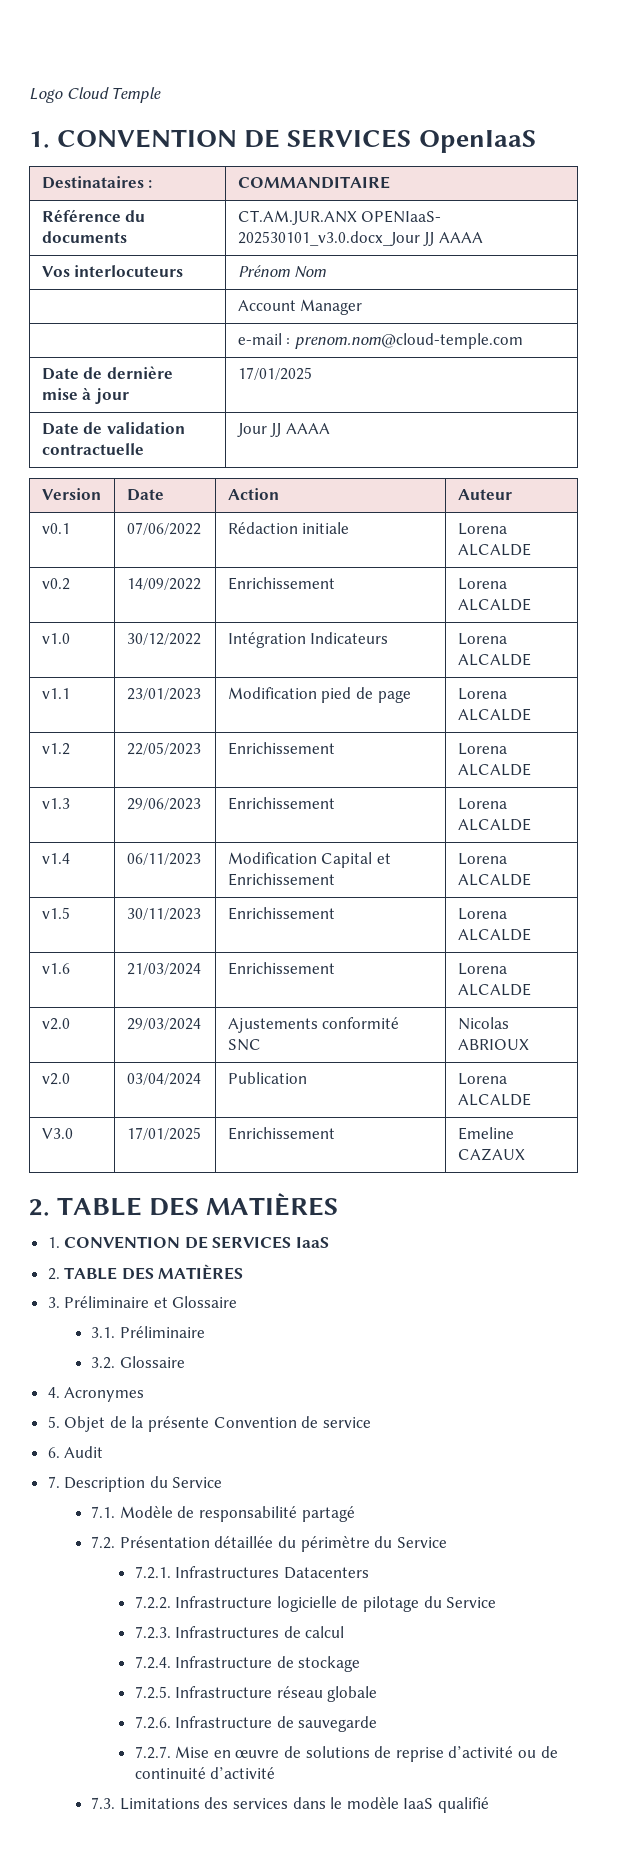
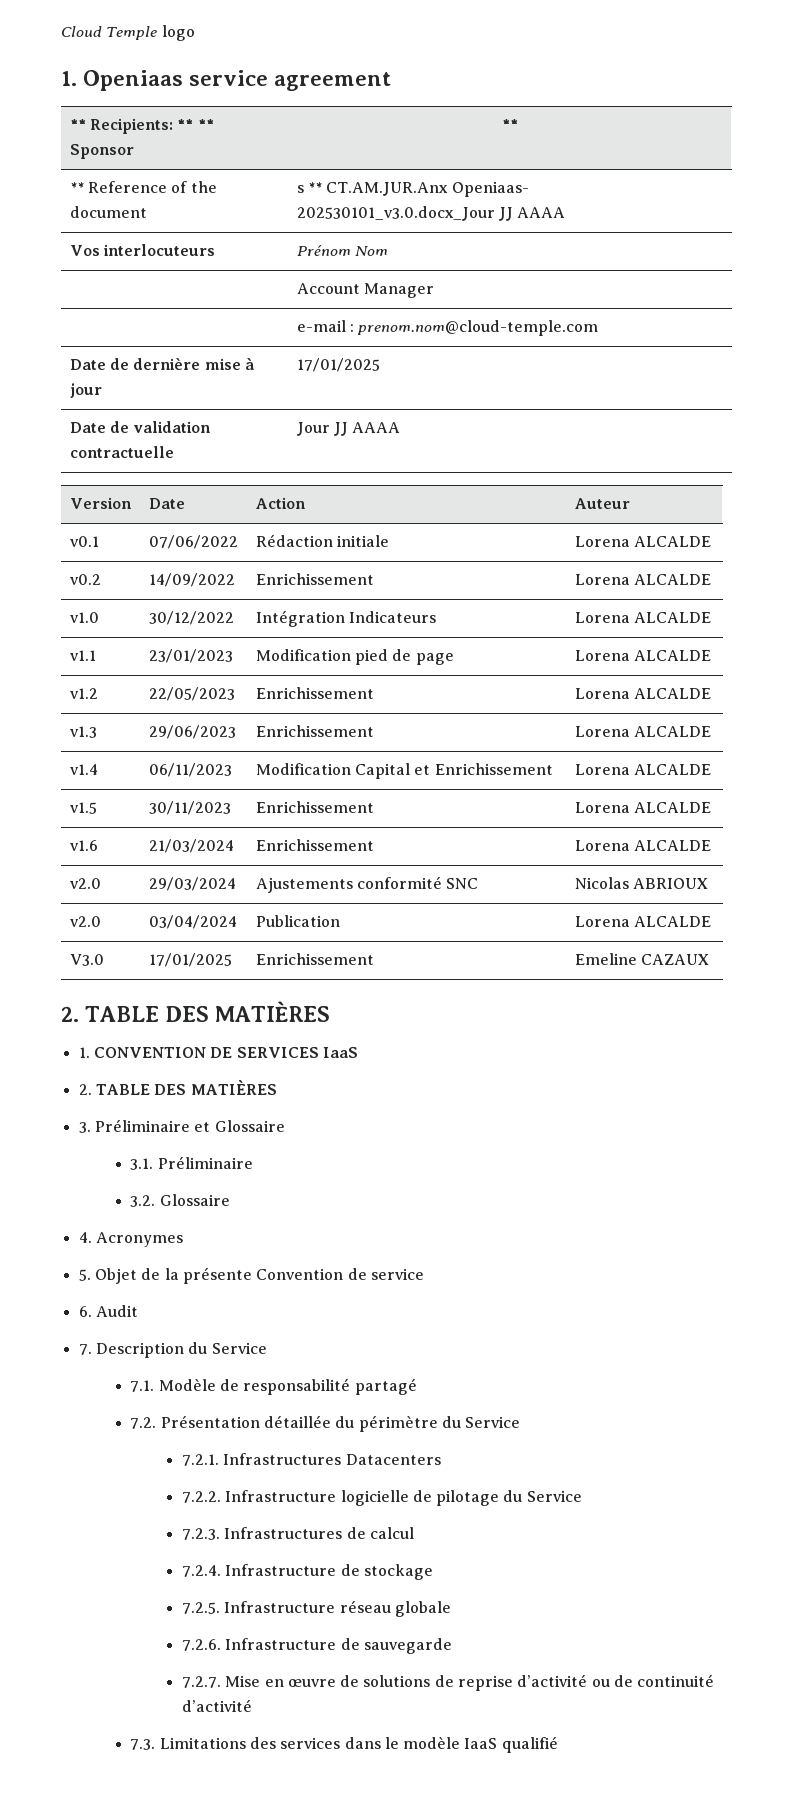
[29,88,63,103] Logo -> (61, 31) none
[29,129,536,153] [41,176,153,189] [237,176,390,189] [41,209,146,222] [41,231,127,243] [237,210,442,225] // 1. CONVENTION DE SERVICES OpenIaaS // Destinataires : | COMMANDITAIRE // Référence du documents | CT.AM.JUR.ANX OPENIaaS- -> [161,25,195,41] [61,70,392,91] [69,118,214,134] [69,144,134,159] [502,119,518,130] [69,181,217,193] [69,206,147,218] [296,181,529,197] logo // 1. Openiaas service agreement // ** Recipients: ** ** Sponsor | ** // ** Reference of the document | s ** CT.AM.JUR.Anx Openiaas-

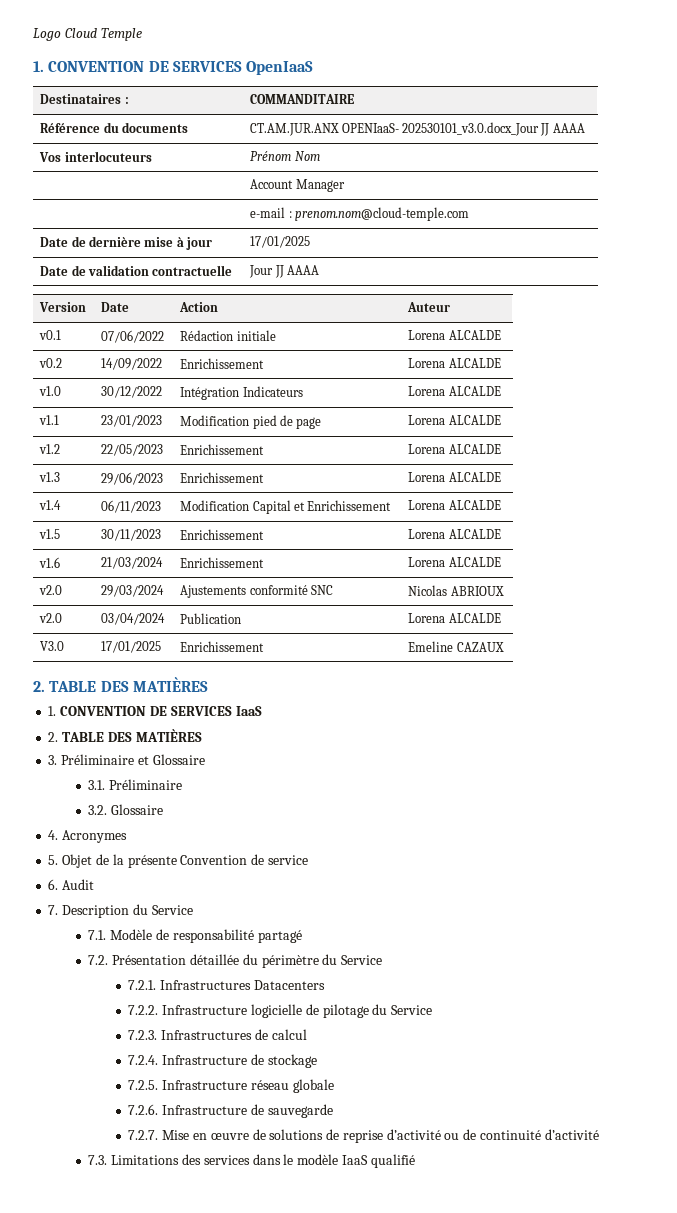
(61, 31) none -> [33,28,61,41] Logo
[161,25,195,41] [61,70,392,91] [69,118,214,134] [69,144,134,159] [502,119,518,130] [69,181,217,193] [69,206,147,218] [296,181,529,197] logo // 1. Openiaas service agreement // ** Recipients: ** ** Sponsor | ** // ** Reference of the document | s ** CT.AM.JUR.Anx Openiaas- -> [33,61,314,75] [40,94,129,104] [250,94,355,104] [40,122,189,133] [250,123,399,136] // 1. CONVENTION DE SERVICES OpenIaaS // Destinataires : | COMMANDITAIRE // Référence du documents | CT.AM.JUR.ANX OPENIaaS-

